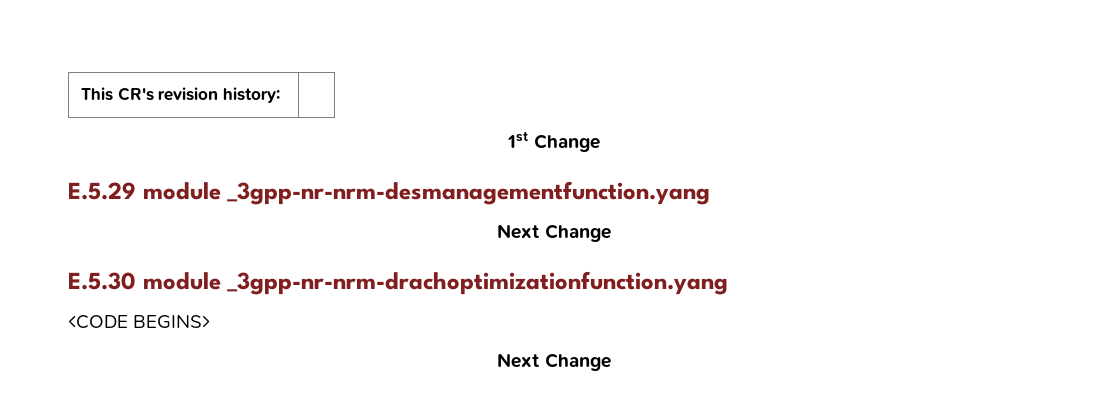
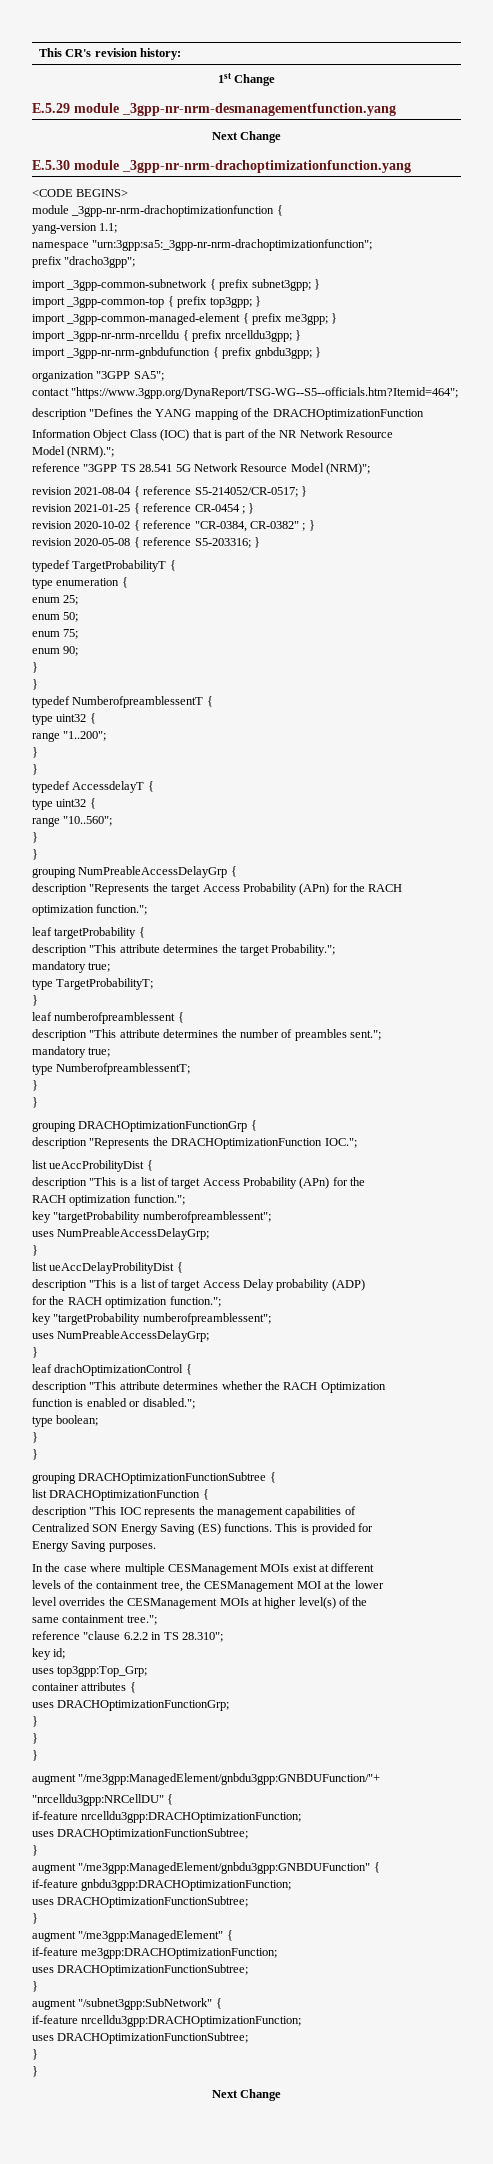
(211, 322) none -> [32,205,283,217] [32,223,118,234] [32,239,373,251] [32,256,136,268] [32,279,320,291] [32,296,261,308] [32,313,337,325] [32,330,301,342] [32,347,321,359] [32,371,164,382] [32,387,459,399] [32,408,424,420] [32,429,394,441] [32,446,115,458] [32,463,370,475] [32,486,307,497] [32,503,255,514] [32,520,315,532] [32,537,260,548] [32,560,176,572] [32,577,128,589] [32,595,79,605] [32,612,79,622] [32,629,79,639] [32,646,79,656] [32,662,38,673] [32,679,38,690] [32,696,213,708] [32,713,96,725] [32,731,107,742] [32,747,38,758] [32,764,38,775] [32,781,154,793] [32,798,96,810] [32,816,113,827] [32,832,38,843] [32,849,38,860] [32,866,237,878] [32,883,403,895] [32,904,148,916] [32,927,145,939] [32,944,336,956] [32,961,111,973] [32,978,154,990] [32,995,38,1006] [32,1012,184,1024] [32,1029,381,1041] [32,1046,111,1058] [32,1063,191,1075] [32,1080,38,1091] [32,1097,38,1108] [32,1120,257,1132] [32,1137,357,1149] [32,1160,153,1172] [32,1177,366,1189] [32,1194,185,1206] [32,1211,271,1223] [32,1228,210,1240] [32,1245,38,1256] [32,1262,183,1274] [32,1279,365,1291] [32,1296,221,1308] [32,1313,271,1325] [32,1330,210,1342] [32,1347,38,1358] [32,1364,192,1376] [32,1381,386,1393] [32,1398,195,1409] [32,1415,99,1427] [32,1432,38,1443] [32,1449,38,1460] [32,1472,276,1484] [32,1489,209,1501] [32,1506,356,1518] [32,1523,374,1535] [32,1541,156,1552] [32,1563,375,1575] [32,1580,384,1592] [32,1597,368,1609] [32,1615,157,1625] [32,1631,223,1642] [32,1648,66,1660] [32,1666,148,1677] [32,1682,136,1693] [32,1700,230,1711] [32,1716,38,1727] [32,1733,38,1744] [32,1750,38,1761] [32,1773,381,1785] [32,1794,174,1806] [32,1811,302,1823] [32,1828,249,1840] [32,1845,38,1856] [32,1862,380,1874] [32,1879,292,1891] [32,1896,249,1908] [32,1913,38,1924] [32,1930,233,1942] [32,1947,278,1959] [32,1964,249,1976] [32,1981,38,1992] [32,1998,222,2010] [32,2015,302,2027] [32,2032,249,2044] [32,2049,38,2060] [32,2066,38,2077] // module _3gpp-nr-nrm-drachoptimizationfunction { // yang-version 1.1; // namespace "urn:3gpp:sa5:_3gpp-nr-nrm-drachoptimizationfunction"; // prefix "dracho3gpp"; // import _3gpp-common-subnetwork { prefix subnet3gpp; } // import _3gpp-common-top { prefix top3gpp; } // import _3gpp-common-managed-element { prefix me3gpp; } // import _3gpp-nr-nrm-nrcelldu { prefix nrcelldu3gpp; } // import _3gpp-nr-nrm-gnbdufunction { prefix gnbdu3gpp; } // organization "3GPP SA5"; // contact "https://www.3gpp.org/DynaReport/TSG-WG--S5--officials.htm?Itemid=464"; // description "Defines the YANG mapping of the DRACHOptimizationFunction // Information Object Class (IOC) that is part of the NR Network Resource // Model (NRM)."; // reference "3GPP TS 28.541 5G Network Resource Model (NRM)"; // revision 2021-08-04 { reference S5-214052/CR-0517; } // revision 2021-01-25 { reference CR-0454 ; } // revision 2020-10-02 { reference "CR-0384, CR-0382" ; } // revision 2020-05-08 { reference S5-203316; } // typedef TargetProbabilityT { // type enumeration { // enum 25; // enum 50; // enum 75; // enum 90; // } // } // typedef NumberofpreamblessentT { // type uint32 { // range "1..200"; // } // } // typedef AccessdelayT { // type uint32 { // range "10..560"; // } // } // grouping NumPreableAccessDelayGrp { // description "Represents the target Access Probability (APn) for the RACH // optimization function."; // leaf targetProbability { // description "This attribute determines the target Probability."; // mandatory true; // type TargetProbabilityT; // } // leaf numberofpreamblessent { // description "This attribute determines the number of preambles sent."; // mandatory true; // type NumberofpreamblessentT; // } // } // grouping DRACHOptimizationFunctionGrp { // description "Represents the DRACHOptimizationFunction IOC."; // list ueAccProbilityDist { // description "This is a list of target Access Probability (APn) for the // RACH optimization function."; // key "targetProbability numberofpreamblessent"; // uses NumPreableAccessDelayGrp; // } // list ueAccDelayProbilityDist { // description "This is a list of target Access Delay probability (ADP) // for the RACH optimization function."; // key "targetProbability numberofpreamblessent"; // uses NumPreableAccessDelayGrp; // } // leaf drachOptimizationControl { // description "This attribute determines whether the RACH Optimization // function is enabled or disabled."; // type boolean; // } // } // grouping DRACHOptimizationFunctionSubtree { // list DRACHOptimizationFunction { // description "This IOC represents the management capabilities of // Centralized SON Energy Saving (ES) functions. This is provided for // Energy Saving purposes. // In the case where multiple CESManagement MOIs exist at different // levels of the containment tree, the CESManagement MOI at the lower // level overrides the CESManagement MOIs at higher level(s) of the // same containment tree."; // reference "clause 6.2.2 in TS 28.310"; // key id; // uses top3gpp:Top_Grp; // container attributes { // uses DRACHOptimizationFunctionGrp; // } // } // } // augment "/me3gpp:ManagedElement/gnbdu3gpp:GNBDUFunction/"+ // "nrcelldu3gpp:NRCellDU" { // if-feature nrcelldu3gpp:DRACHOptimizationFunction; // uses DRACHOptimizationFunctionSubtree; // } // augment "/me3gpp:ManagedElement/gnbdu3gpp:GNBDUFunction" { // if-feature gnbdu3gpp:DRACHOptimizationFunction; // uses DRACHOptimizationFunctionSubtree; // } // augment "/me3gpp:ManagedElement" { // if-feature me3gpp:DRACHOptimizationFunction; // uses DRACHOptimizationFunctionSubtree; // } // augment "/subnet3gpp:SubNetwork" { // if-feature nrcelldu3gpp:DRACHOptimizationFunction; // uses DRACHOptimizationFunctionSubtree; // } // }

